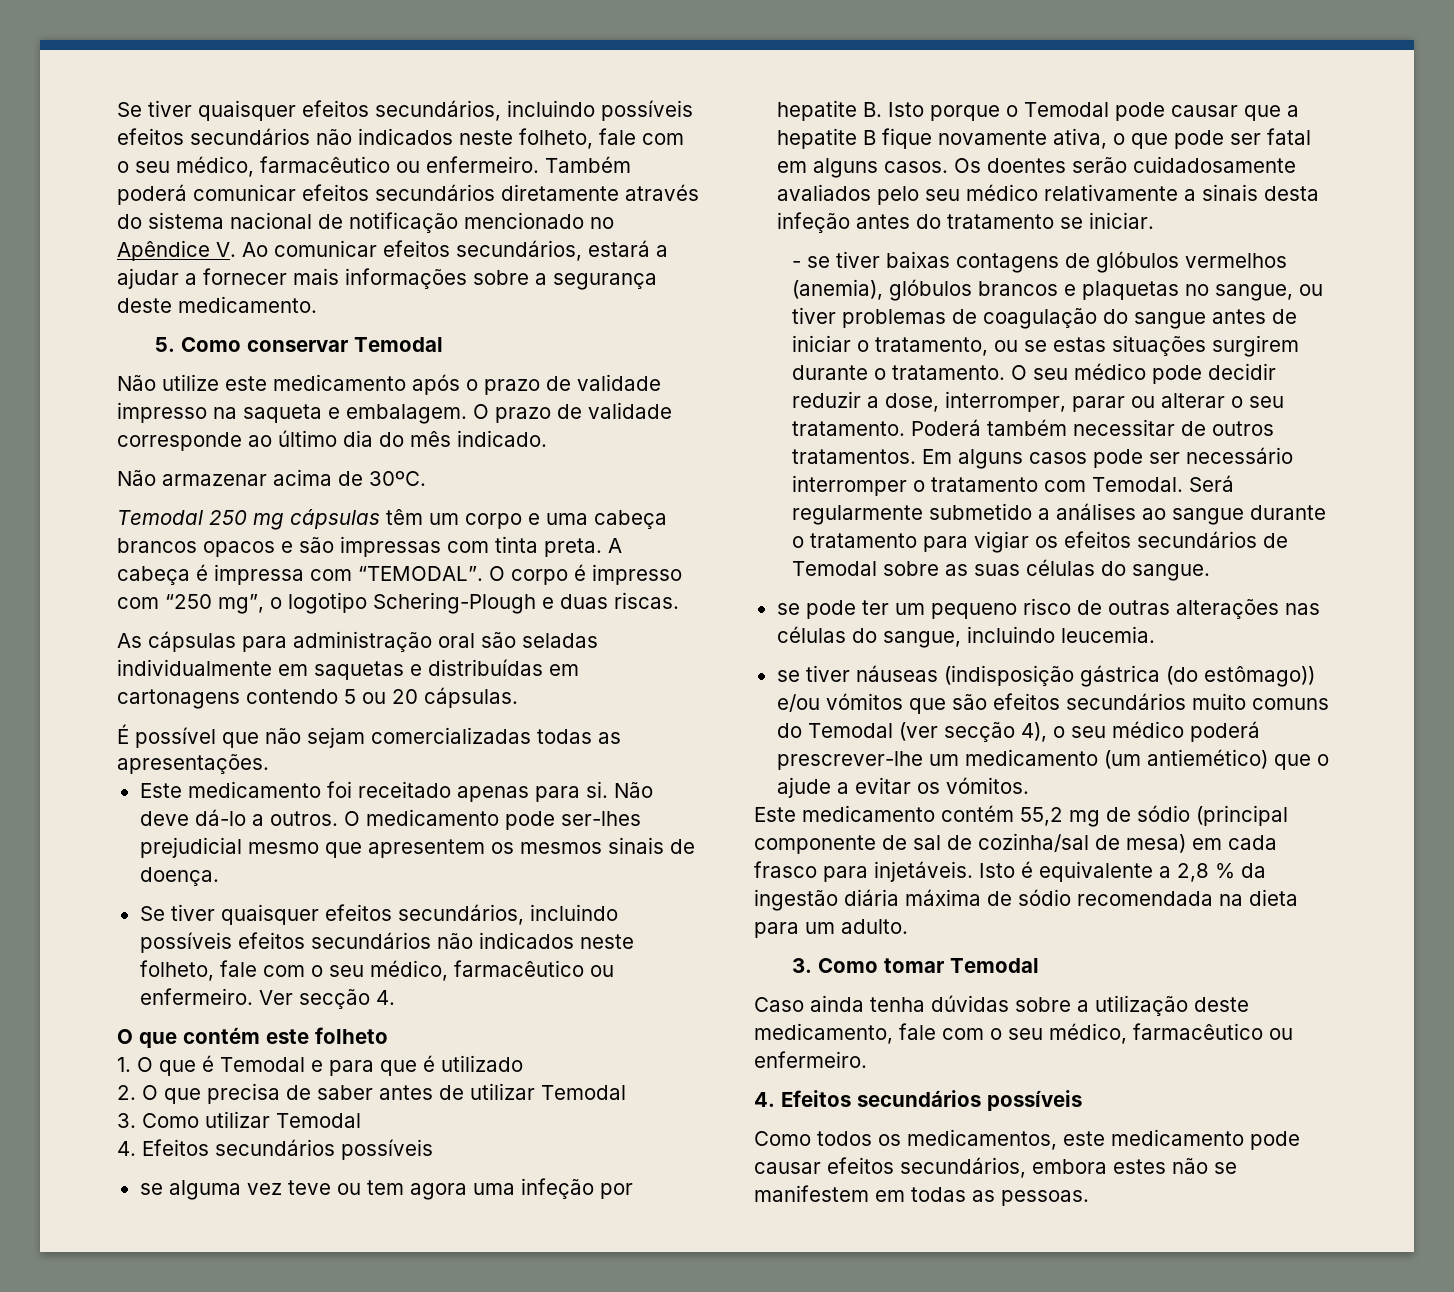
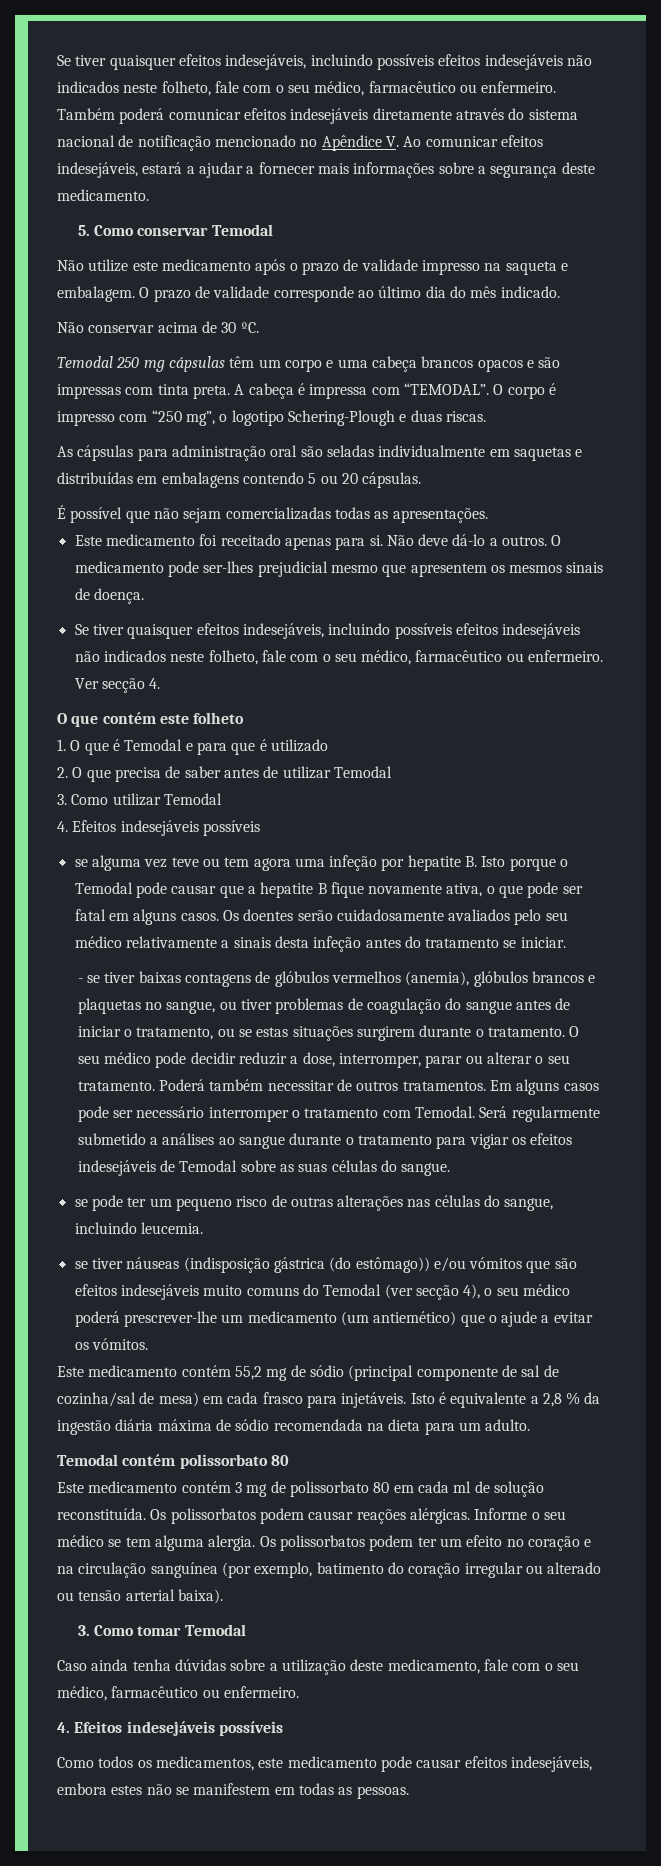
[117,100,693,121] [117,128,310,145] Se tiver quaisquer efeitos secundários, incluindo possíveis efeitos secundários -> [57,54,563,70] Se tiver quaisquer efeitos indesejáveis, incluindo possíveis efeitos indesejáveis
[375,184,495,201] secundários -> [290,108,369,124] indesejáveis
[456,240,582,261] secundários, -> [57,162,138,178] indesejáveis,
[162,474,267,486] armazenar -> [88,325,155,333] conservar
[369,471,426,486] 30ºC. -> [221,322,259,333] 30 ºC.
[117,689,240,709] cartonagens -> [161,472,239,488] embalagens
[397,904,618,925] [139,932,431,953] secundários, incluindo possíveis efeitos secundários -> [242,623,581,639] indesejáveis, incluindo possíveis efeitos indesejáveis
[215,1139,335,1156] secundários -> [120,820,199,836] indesejáveis
[1136,531,1257,548] secundários -> [77,1160,156,1176] indesejáveis
[1065,693,1186,710] secundários -> [120,1284,199,1300] indesejáveis
(908, 926) none -> [57,1454,289,1469] [57,1481,544,1497] [57,1508,566,1524] [57,1535,592,1551] [57,1562,602,1578] [57,1589,223,1604] // Temodal contém polissorbato 80 // Este medicamento contém 3 mg de polissorbato 80 em cada ml de solução reconstituída. Os polissorbatos podem causar reações alérgicas. Informe o seu médico se tem alguma alergia. Os polissorbatos podem ter um efeito no coração e na circulação sanguínea (por exemplo, batimento do coração irregular ou alterado ou tensão arterial baixa).
[857,1090,981,1107] secundários -> [126,1721,215,1736] indesejáveis
[900,1157,1026,1178] secundários, -> [510,1756,592,1772] indesejáveis,

